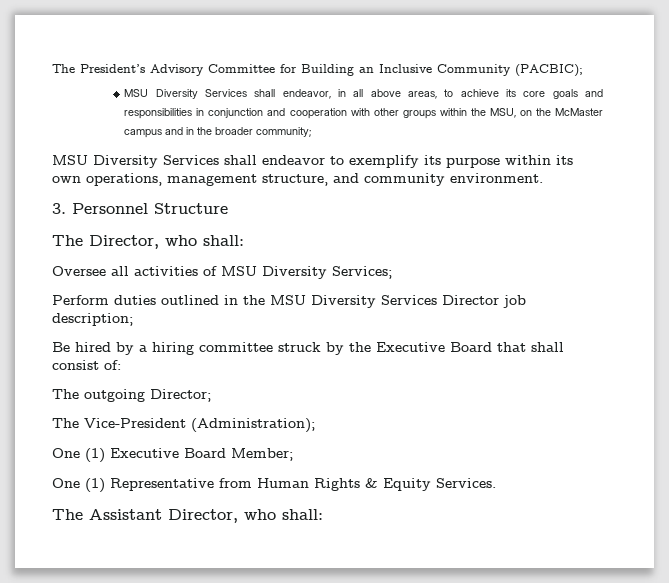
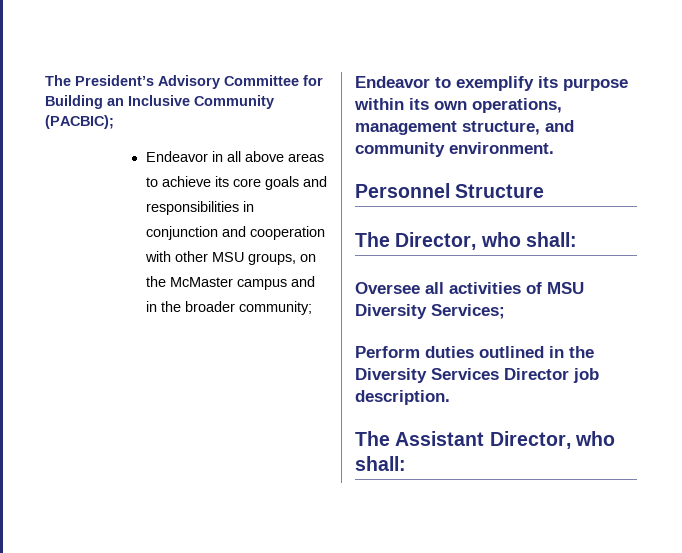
[124,89,331,99] MSU Diversity Services shall endeavor, -> [145,151,208,162] Endeavor
[407,91,437,99] areas, -> [287,153,324,162] areas
[402,108,516,119] groups within the MSU, -> [211,252,296,265] MSU groups,
[52,155,325,168] MSU Diversity Services shall endeavor -> [355,76,430,88] Endeavor
[52,203,66,214] 3. -> (554, 148) none
[270,295,306,305] MSU -> (594, 352) none
[52,313,133,326] [52,342,564,355] [52,360,121,370] [52,389,211,402] [52,418,315,433] [52,448,293,463] [52,478,496,493] description; // Be hired by a hiring committee struck by the Executive Board that shall consist of: // The outgoing Director; // The Vice-President (Administration); // One (1) Executive Board Member; // One (1) Representative from Human Rights & Equity Services. -> [355,390,450,405] description.

